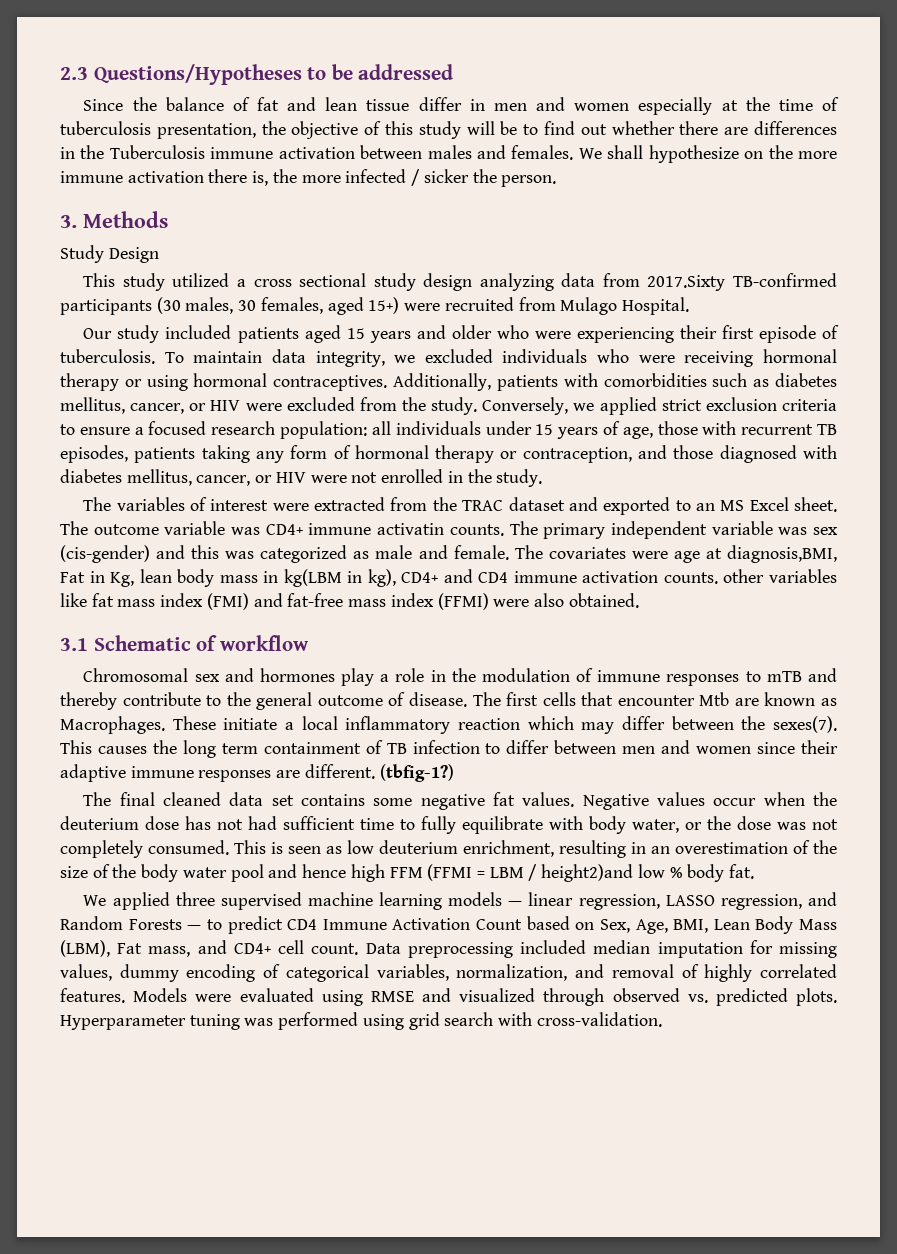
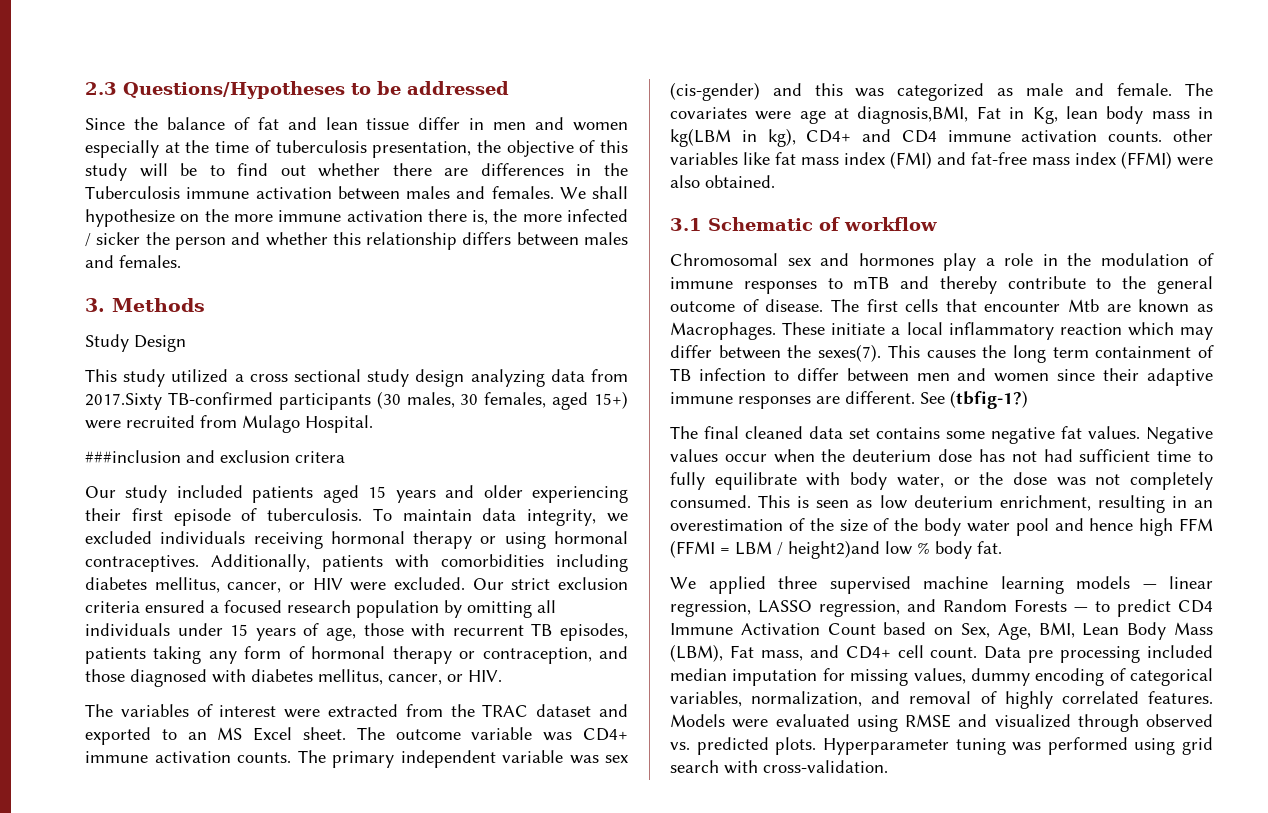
[501,175,557,187] person. -> [174,232,628,250] [85,255,181,268] person and whether this relationship differs between males and females.
(689, 306) none -> [85,450,345,463] // ###inclusion and exclusion critera
[496,325,571,339] who were -> (523, 491) none
[597,349,675,363] who were -> (246, 537) none
[712,373,838,387] [60,397,657,415] such as diabetes mellitus, cancer, or HIV were excluded from the study. Conversely, we applied -> [556,554,628,572] [85,577,504,593] including diabetes mellitus, cancer, or HIV were excluded. Our
[60,424,130,435] to ensure -> [145,600,205,613] ensured
[280,421,368,439] population: -> [356,600,532,618] population by omitting
[275,469,543,487] HIV were not enrolled in the study. -> [468,670,502,682] HIV.
[377,523,445,535] activatin -> [154,751,231,763] activation
(375, 771) none -> [920,392,945,404] See
[407,942,513,958] preprocessing -> [1028,646,1141,663] pre processing

